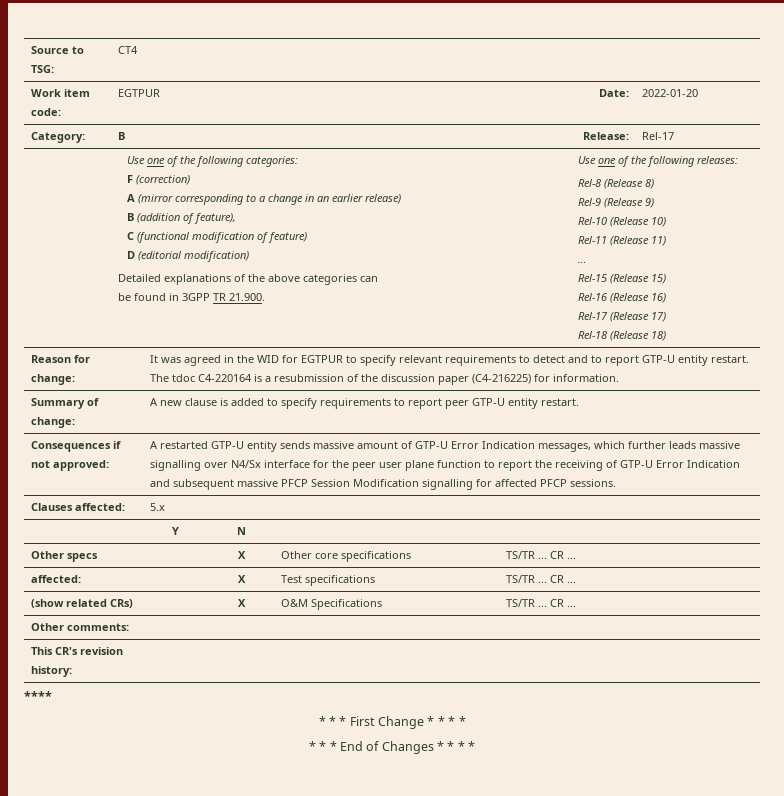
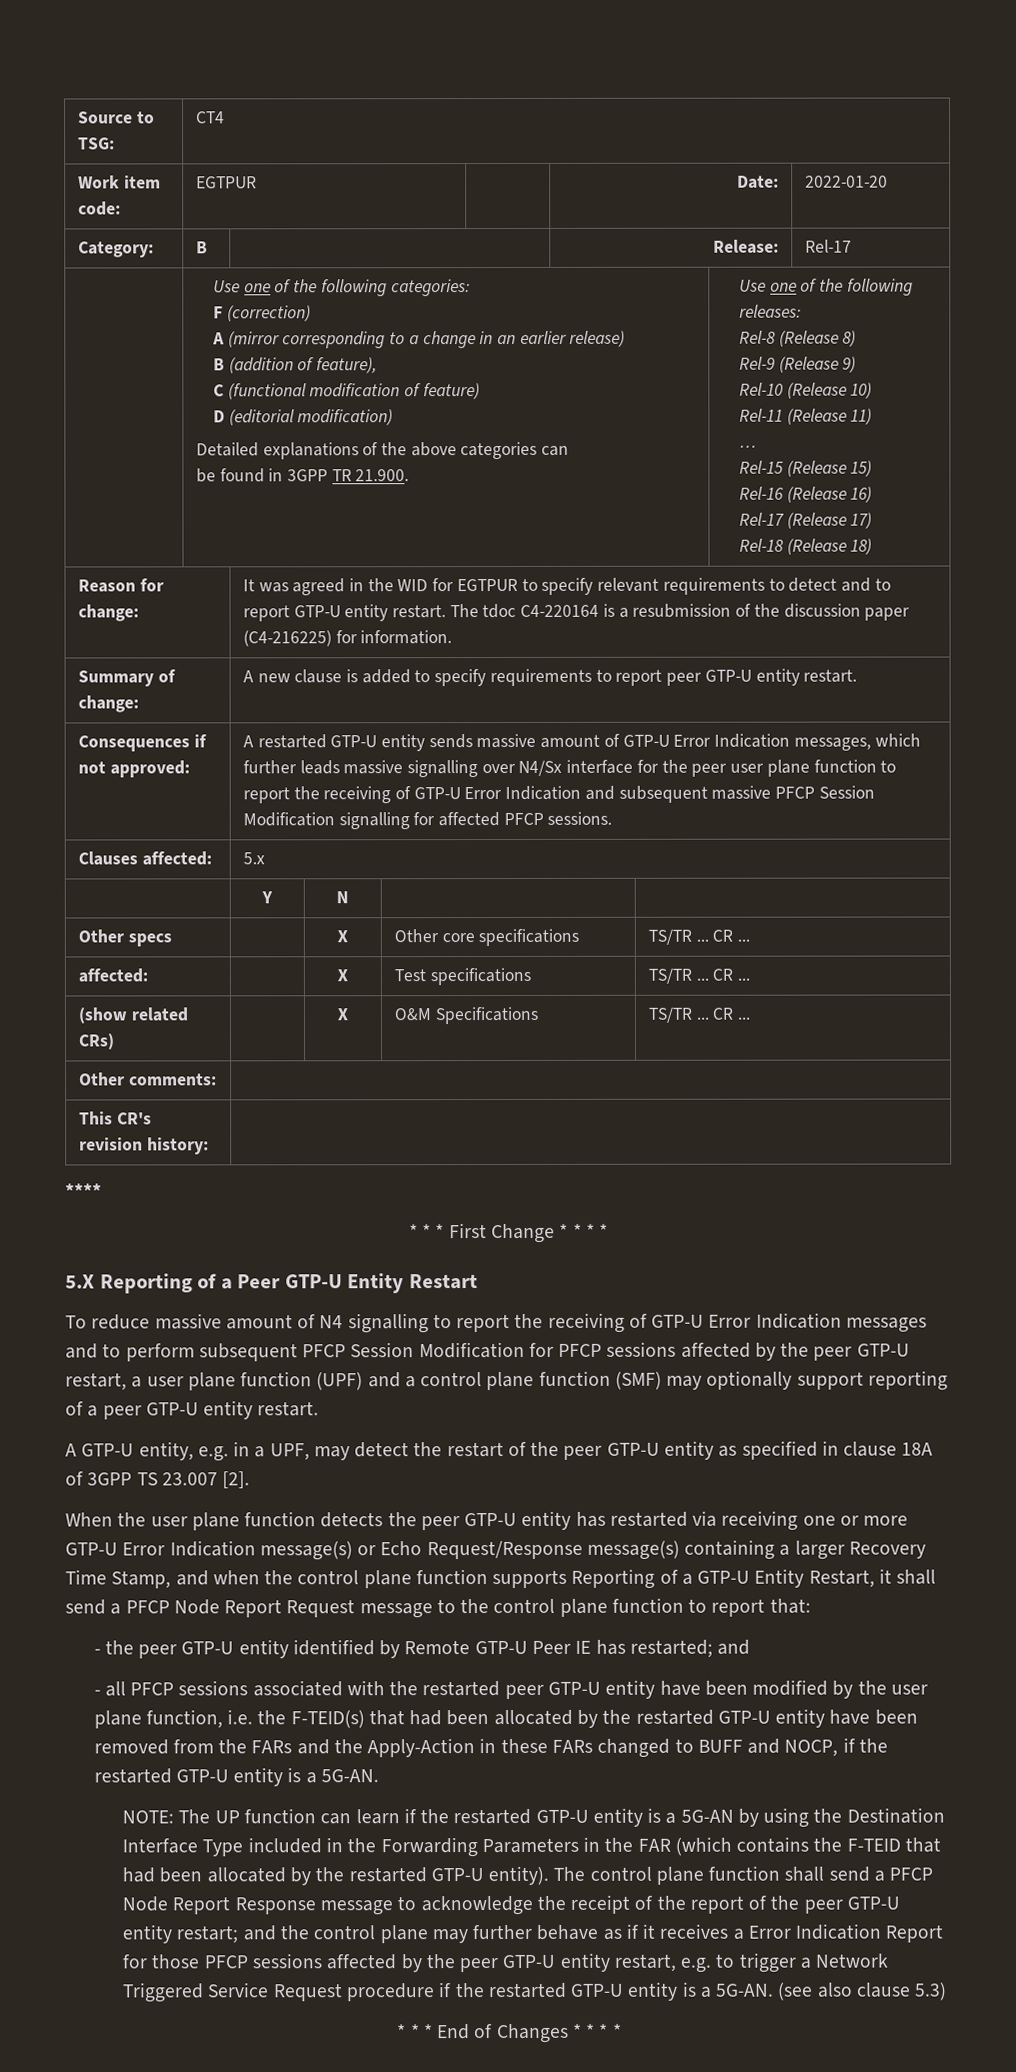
(466, 721) none -> [65,1273,478,1294] [65,1312,927,1334] [65,1341,910,1362] [65,1370,948,1391] [65,1400,320,1420] [65,1440,934,1462] [65,1471,251,1489] [65,1510,909,1531] [65,1539,926,1561] [65,1568,937,1589] [65,1597,811,1619] [93,1639,751,1659] [93,1679,928,1700] [93,1708,918,1729] [93,1737,888,1758] [93,1767,379,1787] [122,1807,945,1828] [122,1836,941,1858] [122,1865,934,1886] [122,1894,900,1916] [122,1923,944,1944] [122,1952,889,1973] [122,1981,948,2003] // 5.X Reporting of a Peer GTP-U Entity Restart // To reduce massive amount of N4 signalling to report the receiving of GTP-U Error Indication messages and to perform subsequent PFCP Session Modification for PFCP sessions affected by the peer GTP-U restart, a user plane function (UPF) and a control plane function (SMF) may optionally support reporting of a peer GTP-U entity restart. // A GTP-U entity, e.g. in a UPF, may detect the restart of the peer GTP-U entity as specified in clause 18A of 3GPP TS 23.007 [2]. // When the user plane function detects the peer GTP-U entity has restarted via receiving one or more GTP-U Error Indication message(s) or Echo Request/Response message(s) containing a larger Recovery Time Stamp, and when the control plane function supports Reporting of a GTP-U Entity Restart, it shall send a PFCP Node Report Request message to the control plane function to report that: // - the peer GTP-U entity identified by Remote GTP-U Peer IE has restarted; and // - all PFCP sessions associated with the restarted peer GTP-U entity have been modified by the user plane function, i.e. the F-TEID(s) that had been allocated by the restarted GTP-U entity have been removed from the FARs and the Apply-Action in these FARs changed to BUFF and NOCP, if the restarted GTP-U entity is a 5G-AN. // NOTE: The UP function can learn if the restarted GTP-U entity is a 5G-AN by using the Destination Interface Type included in the Forwarding Parameters in the FAR (which contains the F-TEID that had been allocated by the restarted GTP-U entity). The control plane function shall send a PFCP Node Report Response message to acknowledge the receipt of the report of the peer GTP-U entity restart; and the control plane may further behave as if it receives a Error Indication Report for those PFCP sessions affected by the peer GTP-U entity restart, e.g. to trigger a Network Triggered Service Request procedure if the restarted GTP-U entity is a 5G-AN. (see also clause 5.3)

